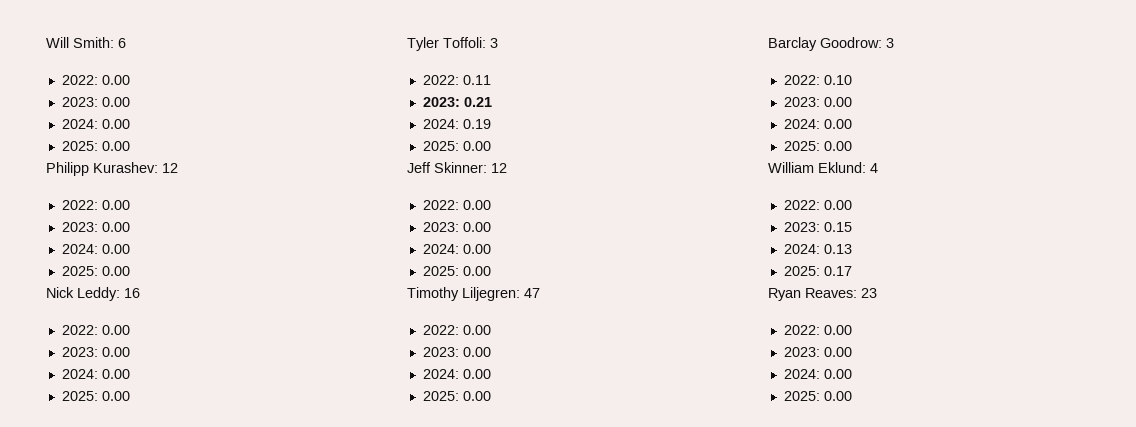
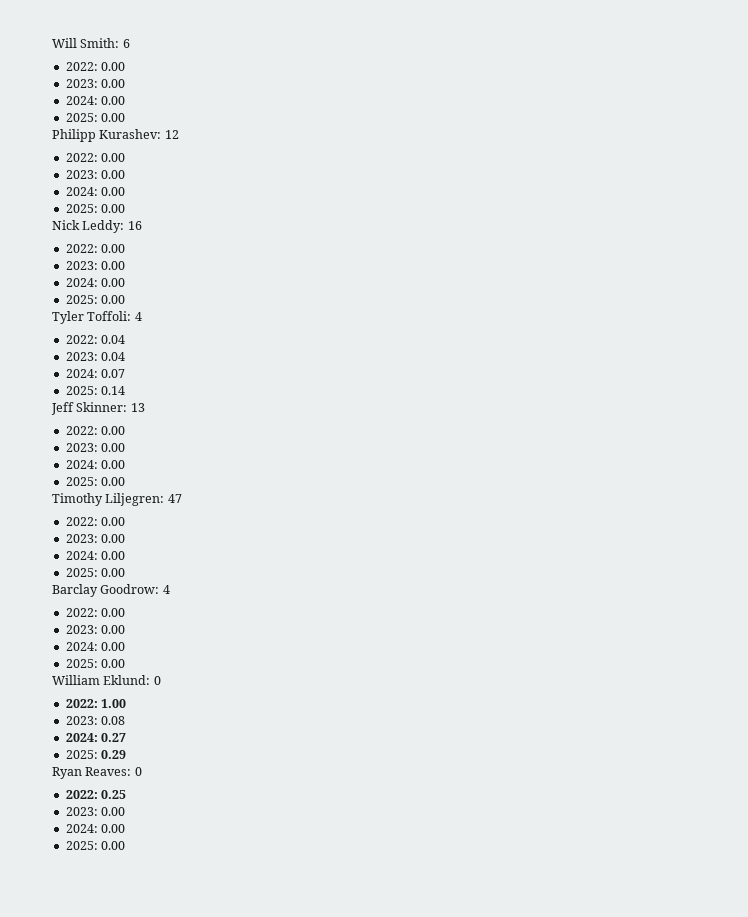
[490,38,498,48] [422,75,491,85] [422,97,492,107] [422,119,491,129] [422,141,491,151] 3 // 2022: 0.11 // 2023: 0.21 // 2024: 0.19 // 2025: 0.00 -> [134,312,142,321] [65,335,126,344] [65,352,126,361] [65,369,126,378] [65,386,126,395] 4 // 2022: 0.04 // 2023: 0.04 // 2024: 0.07 // 2025: 0.14
[491,163,507,173] 12 -> [130,403,145,412] 13
[886,38,894,48] [783,75,852,85] 3 // 2022: 0.10 -> [162,585,170,594] [65,608,126,617] 4 // 2022: 0.00
[870,163,878,173] [783,200,852,210] [783,222,852,232] [783,244,852,254] [783,266,852,276] 4 // 2022: 0.00 // 2023: 0.15 // 2024: 0.13 // 2025: 0.17 -> [153,676,161,685] [65,699,127,708] [65,716,126,725] [65,733,127,742] [65,750,127,759] 0 // 2022: 1.00 // 2023: 0.08 // 2024: 0.27 // 2025: 0.29
[861,288,877,298] [783,325,852,335] 23 // 2022: 0.00 -> [134,767,142,776] [65,790,127,799] 0 // 2022: 0.25

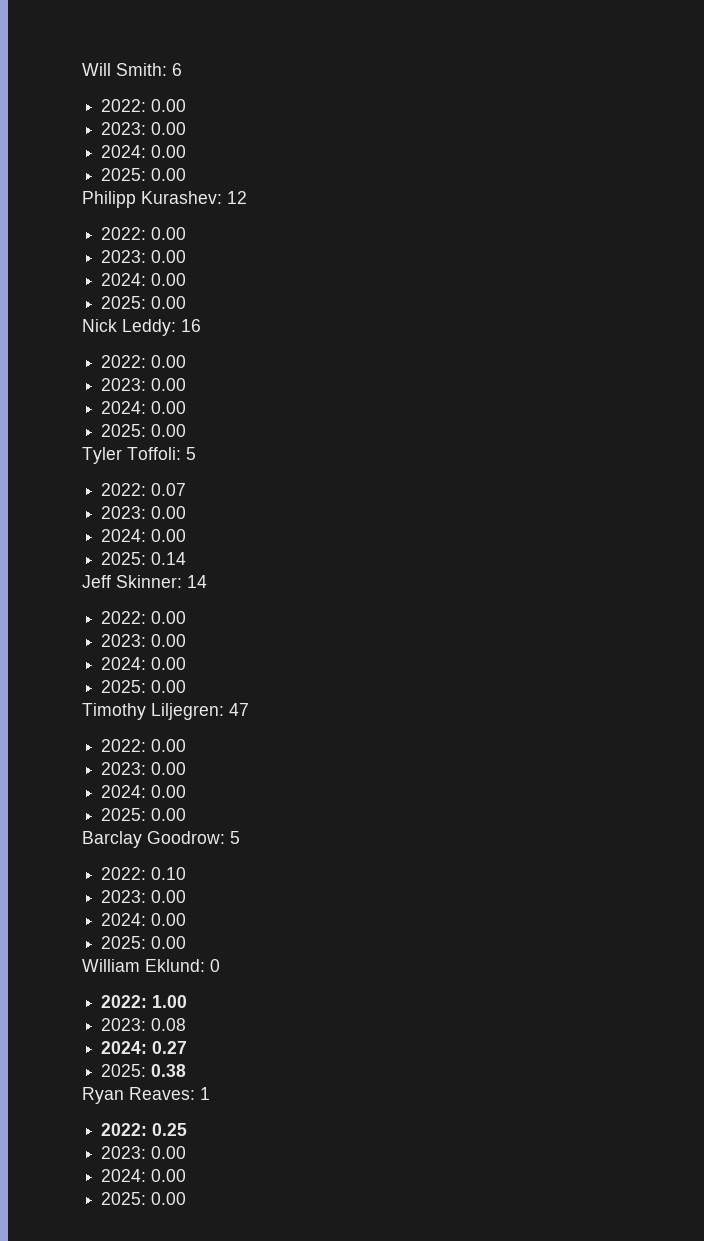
[134,312,142,321] [65,335,126,344] [65,352,126,361] [65,369,126,378] 4 // 2022: 0.04 // 2023: 0.04 // 2024: 0.07 -> [186,447,196,460] [101,483,187,496] [101,506,187,519] [101,529,187,542] 5 // 2022: 0.07 // 2023: 0.00 // 2024: 0.00
[130,403,145,412] 13 -> [187,575,207,588] 14
[162,585,170,594] [65,608,126,617] 4 // 2022: 0.00 -> [230,831,240,844] [101,867,187,880] 5 // 2022: 0.10
[101,750,127,759] 0.29 -> [151,1064,187,1077] 0.38
[134,767,142,776] 0 -> [200,1087,210,1100] 1

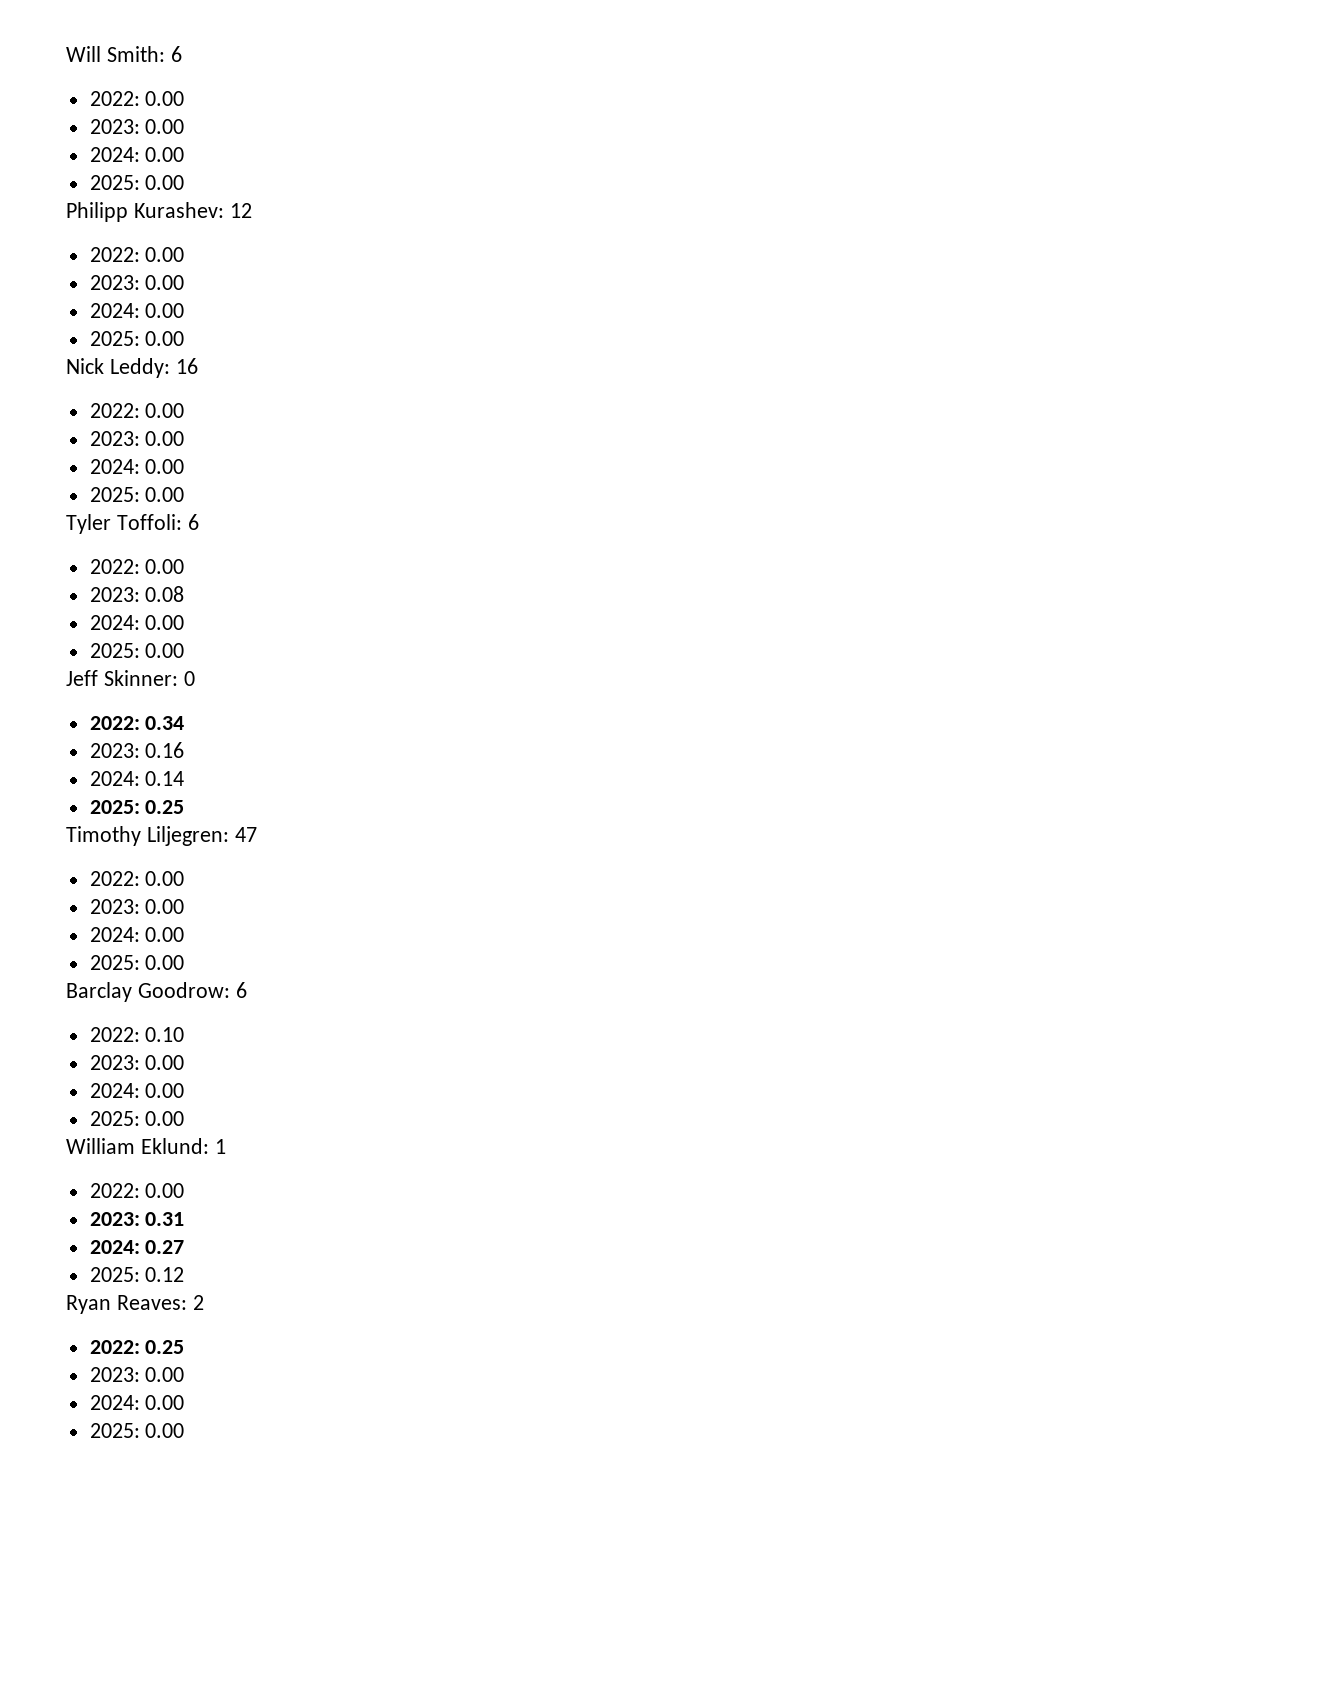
[186,447,196,460] [101,483,187,496] [101,506,187,519] [101,529,187,542] [101,552,187,565] [82,575,207,588] [101,611,187,624] [101,634,187,647] [101,657,187,670] [101,680,187,693] 5 // 2022: 0.07 // 2023: 0.00 // 2024: 0.00 // 2025: 0.14 // Jeff Skinner: 14 // 2022: 0.00 // 2023: 0.00 // 2024: 0.00 // 2025: 0.00 -> [187,514,199,530] [89,559,185,574] [89,586,185,602] [89,615,185,630] [89,643,185,658] [66,670,195,686] [89,716,185,730] [89,742,185,758] [89,771,185,786] [89,800,185,814] 6 // 2022: 0.00 // 2023: 0.08 // 2024: 0.00 // 2025: 0.00 // Jeff Skinner: 0 // 2022: 0.34 // 2023: 0.16 // 2024: 0.14 // 2025: 0.25
[230,831,240,844] 5 -> [235,982,247,998] 6
[210,959,220,972] [101,995,188,1008] [101,1018,187,1031] 0 // 2022: 1.00 // 2023: 0.08 -> [214,1139,226,1154] [89,1183,185,1198] [89,1212,185,1226] 1 // 2022: 0.00 // 2023: 0.31
[151,1064,187,1077] 0.38 -> [145,1267,185,1282] 0.12
[200,1087,210,1100] 1 -> [192,1295,204,1310] 2

